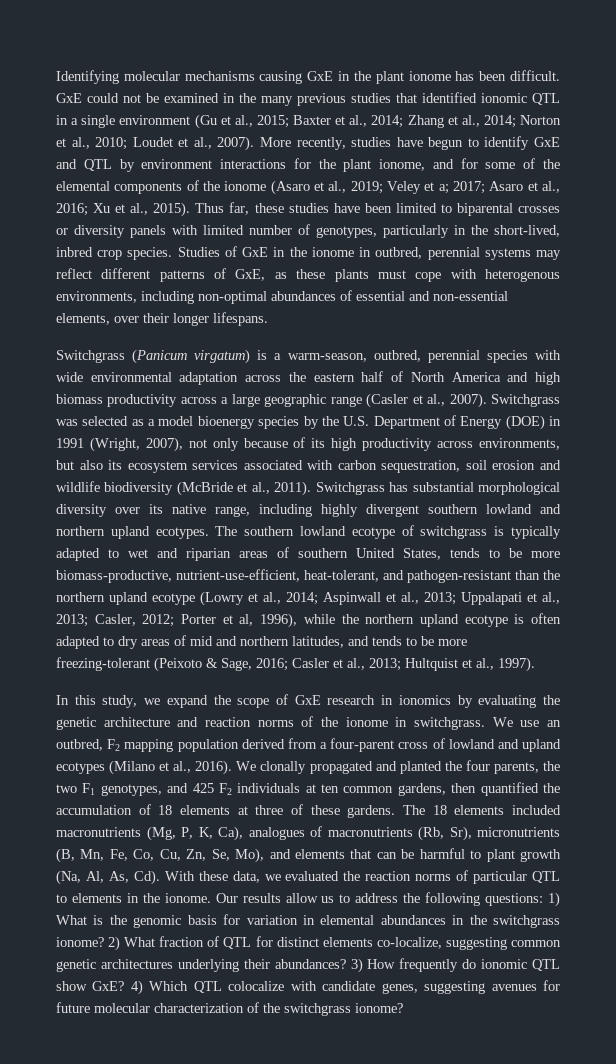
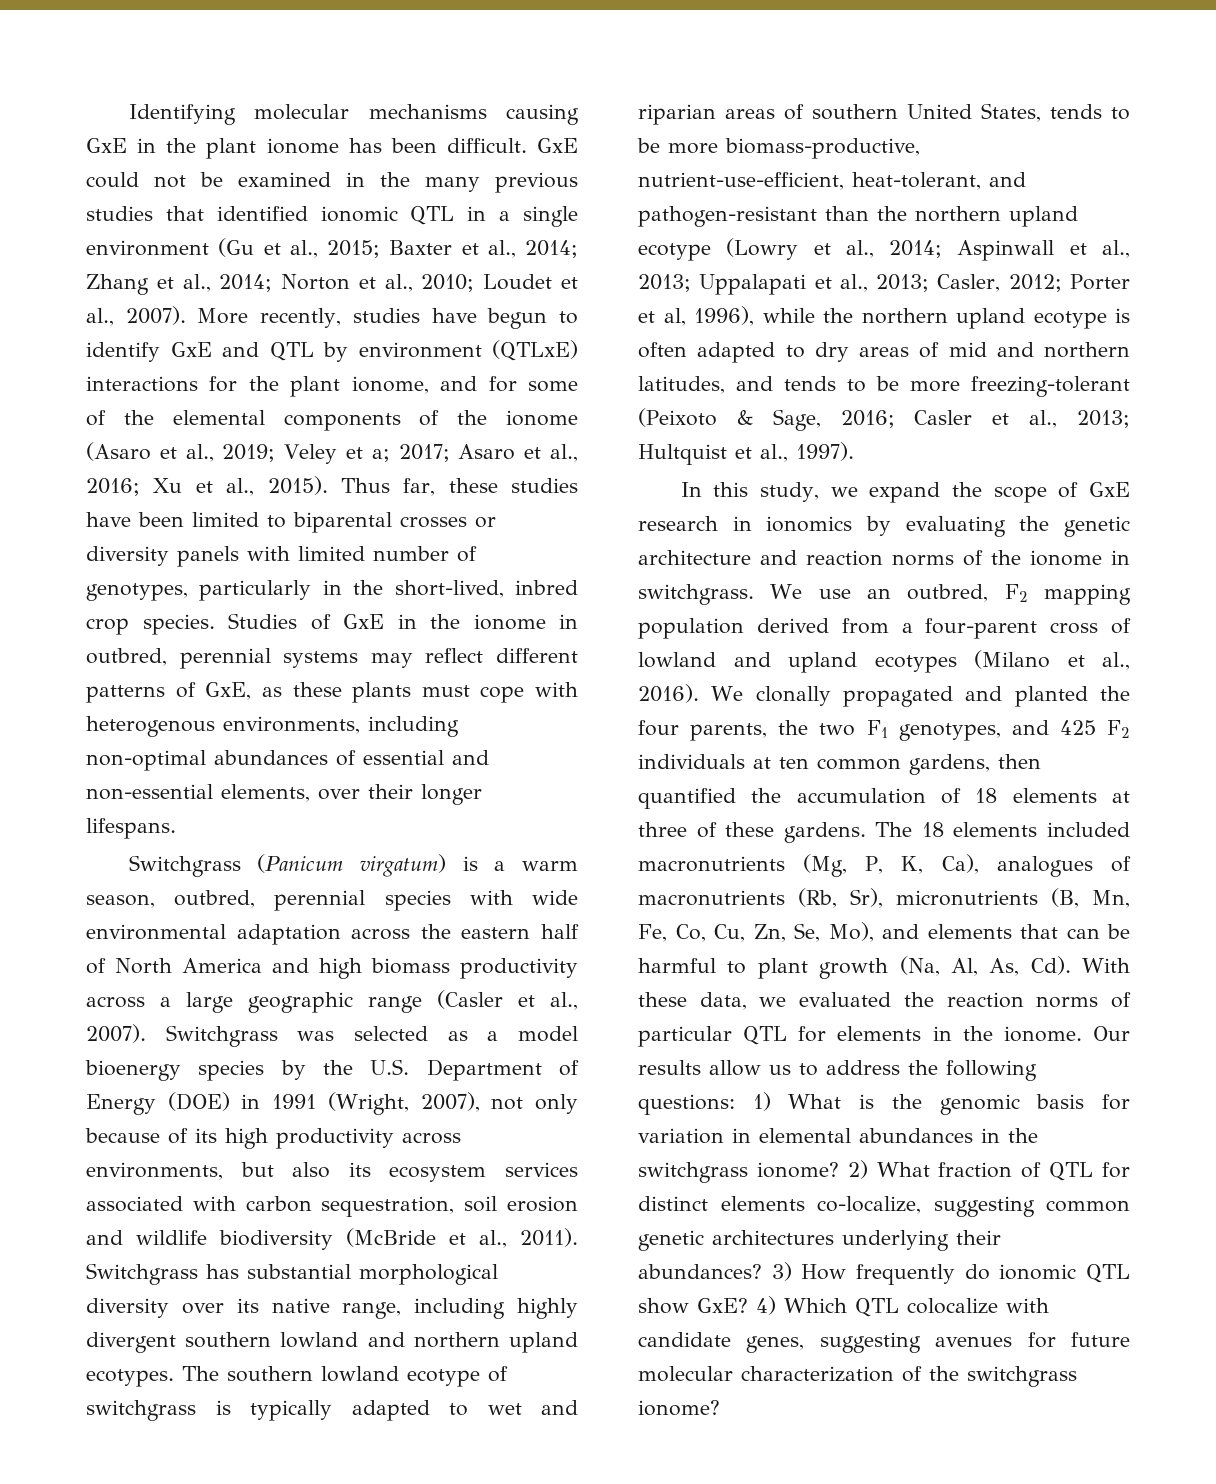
(213, 164) none -> [492,340,578,361] (QTLxE)
[287,353,367,362] warm-season, -> [522,861,578,871] [86,894,155,908] warm season,
[56,894,67,903] to -> [798,1026,827,1042] for

